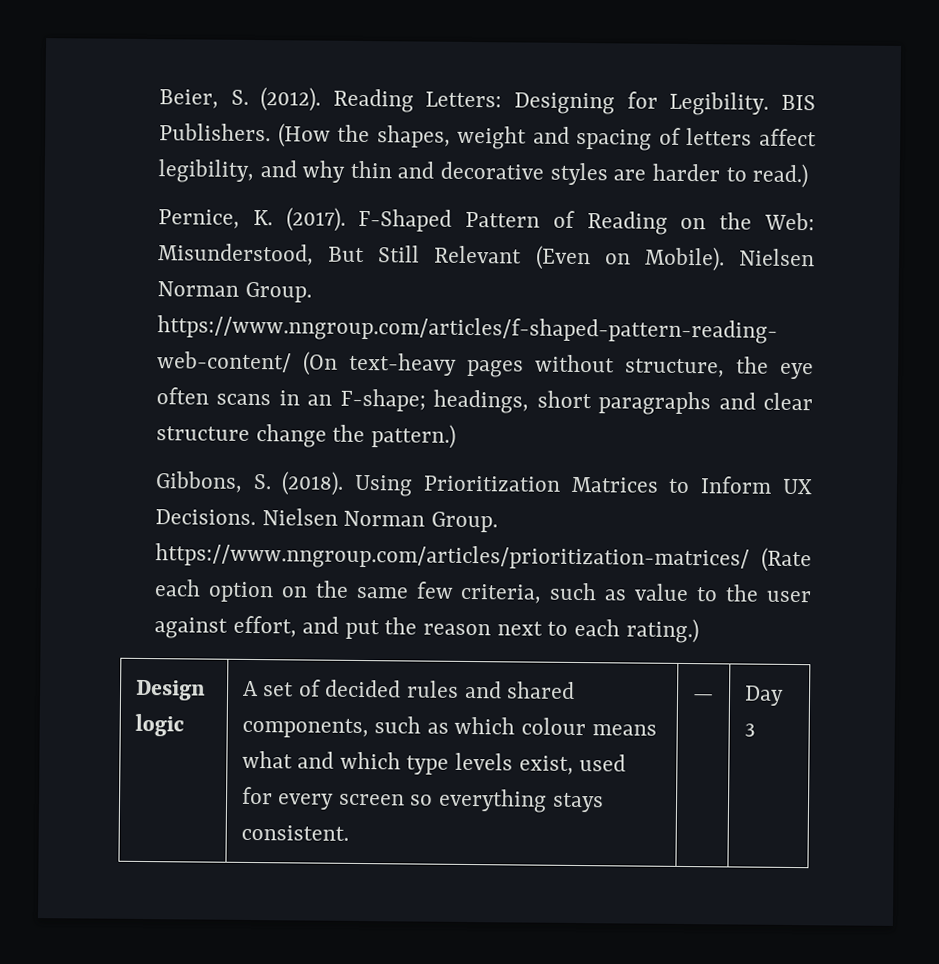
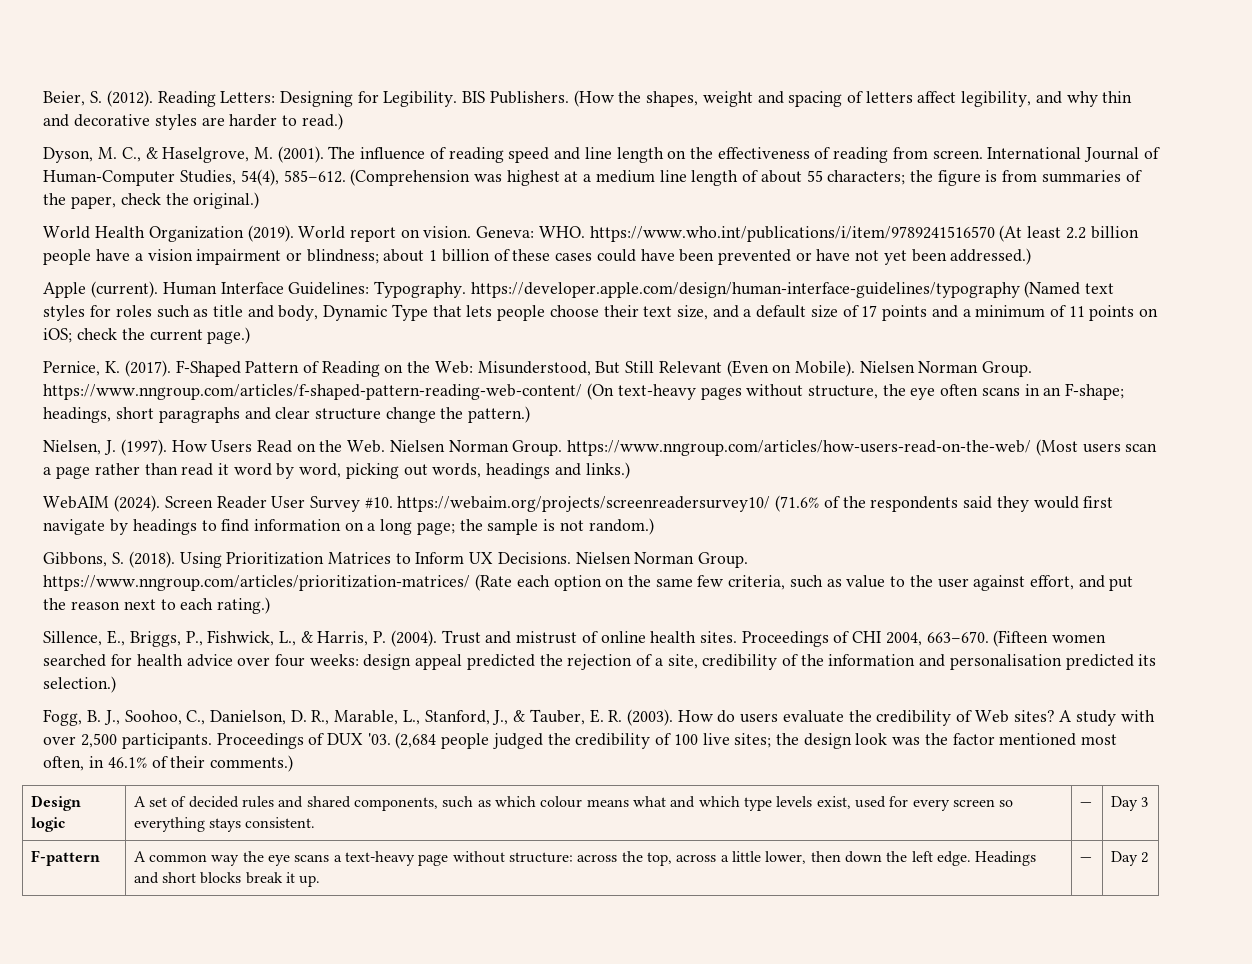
(809, 176) none -> [43,146,1160,163] [43,169,1142,186] [43,192,260,209] [43,225,1139,242] [43,248,1032,265] [43,281,1115,298] [43,304,1159,321] [43,327,251,344] // Dyson, M. C., & Haselgrove, M. (2001). The influence of reading speed and line length on the effectiveness of reading from screen. International Journal of Human-Computer Studies, 54(4), 585–612. (Comprehension was highest at a medium line length of about 55 characters; the figure is from summaries of the paper, check the original.) // World Health Organization (2019). World report on vision. Geneva: WHO. https://www.who.int/publications/i/item/9789241516570 (At least 2.2 billion people have a vision impairment or blindness; about 1 billion of these cases could have been prevented or have not yet been addressed.) // Apple (current). Human Interface Guidelines: Typography. https://developer.apple.com/design/human-interface-guidelines/typography (Named text styles for roles such as title and body, Dynamic Type that lets people choose their text size, and a default size of 17 points and a minimum of 11 points on iOS; check the current page.)
(456, 436) none -> [43,439,1158,456] [43,462,630,479] [43,495,1114,512] [43,518,654,535] // Nielsen, J. (1997). How Users Read on the Web. Nielsen Norman Group. https://www.nngroup.com/articles/how-users-read-on-the-web/ (Most users scan a page rather than read it word by word, picking out words, headings and links.) // WebAIM (2024). Screen Reader User Survey #10. https://webaim.org/projects/screenreadersurvey10/ (71.6% of the respondents said they would first navigate by headings to find information on a long page; the sample is not random.)
(699, 631) none -> [43,630,1107,647] [43,654,1157,670] [43,676,117,693] [43,709,1155,726] [43,732,1118,749] [43,755,293,772] // Sillence, E., Briggs, P., Fishwick, L., & Harris, P. (2004). Trust and mistrust of online health sites. Proceedings of CHI 2004, 663–670. (Fifteen women searched for health advice over four weeks: design appeal predicted the rejection of a site, credibility of the information and personalisation predicted its selection.) // Fogg, B. J., Soohoo, C., Danielson, D. R., Marable, L., Stanford, J., & Tauber, E. R. (2003). How do users evaluate the credibility of Web sites? A study with over 2,500 participants. Proceedings of DUX '03. (2,684 people judged the credibility of 100 live sites; the design look was the factor mentioned most often, in 46.1% of their comments.)
(756, 730) none -> [30,850,100,866] [133,851,1037,866] [133,872,321,887] [1079,857,1092,862] [1110,851,1149,866] // F-pattern | A common way the eye scans a text-heavy page without structure: across the top, across a little lower, then down the left edge. Headings and short blocks break it up. | — | Day 2

